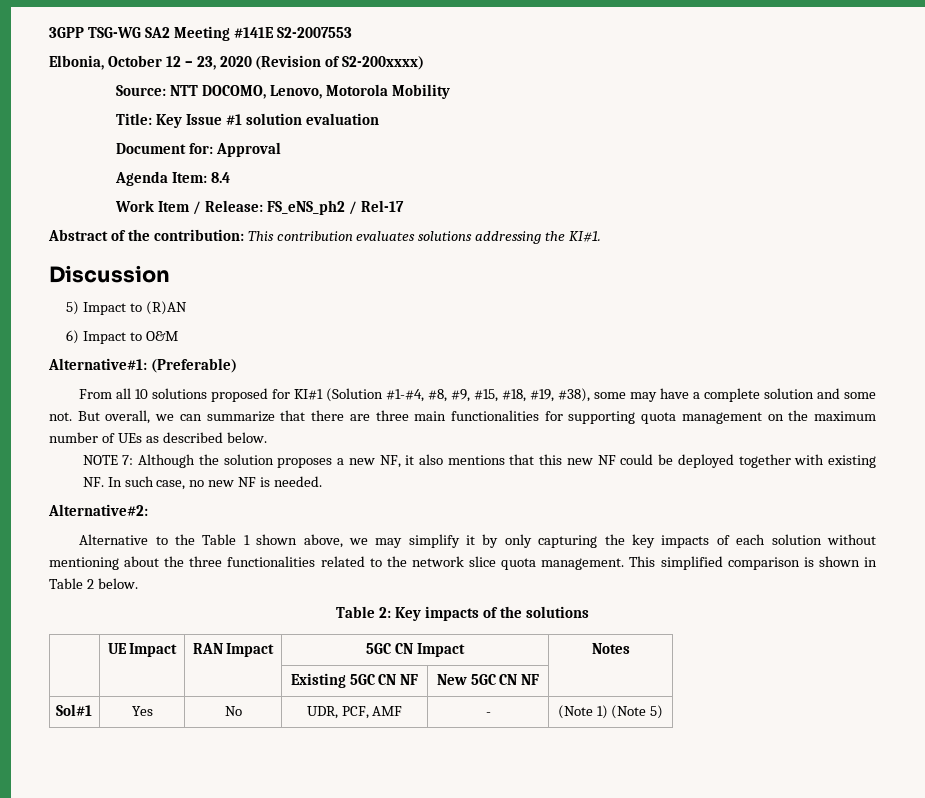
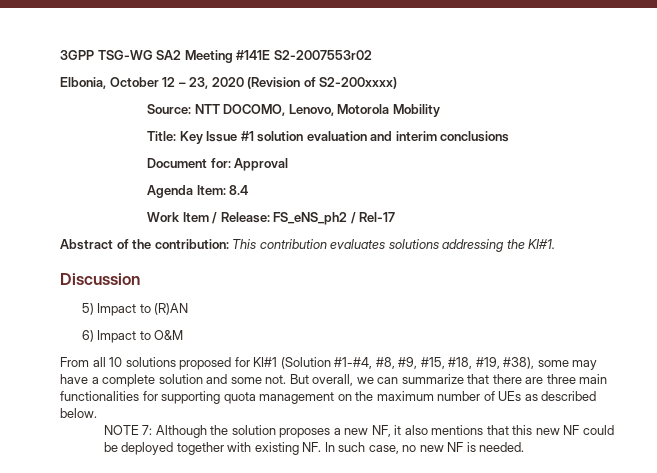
[276,27,352,38] S2-2007553 -> [273,50,372,60] S2-2007553r02
(379, 119) none -> [370,131,510,142] and interim conclusions
[48,358,237,373] // Alternative#1: (Preferable) -> (184, 335) none
[48,504,148,516] [79,534,877,548] [49,556,878,570] [49,578,138,589] [336,606,589,621] [107,643,178,657] [192,643,275,657] [366,643,465,657] [591,643,630,654] [290,673,419,688] [436,674,540,685] [55,704,92,716] [131,706,153,716] [224,706,242,716] [306,706,403,719] [485,712,491,716] [557,705,664,719] // Alternative#2: // Alternative to the Table 1 shown above, we may simplify it by only capturing the key impacts of each solution without mentioning about the three functionalities related to the network slice quota management. This simplified comparison is shown in Table 2 below. // Table 2: Key impacts of the solutions // | UE Impact | RAN Impact | 5GC CN Impact | Notes // | | | Existing 5GC CN NF | New 5GC CN NF | // Sol#1 | Yes | No | UDR, PCF, AMF | - | (Note 1) (Note 5) -> (525, 447) none

